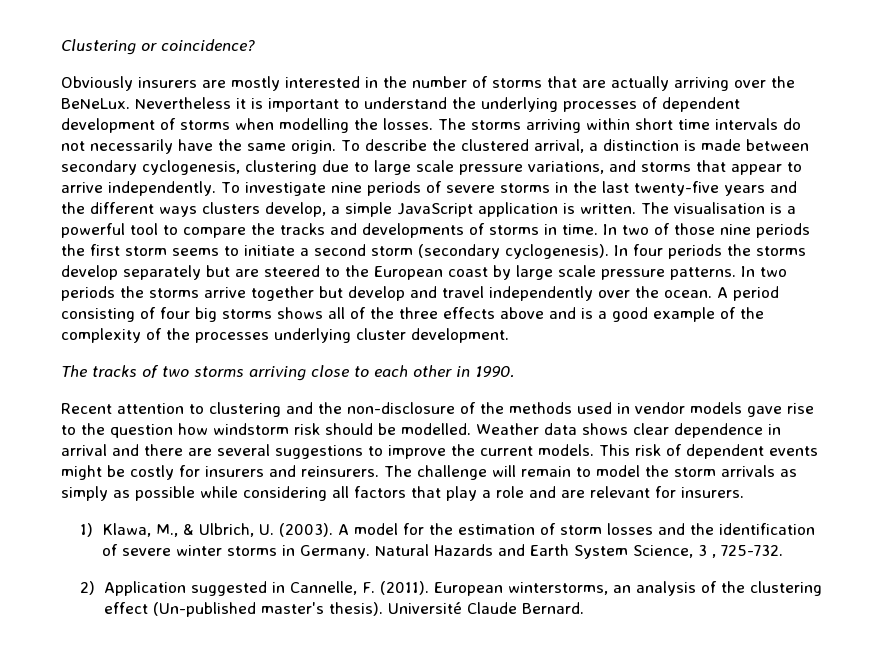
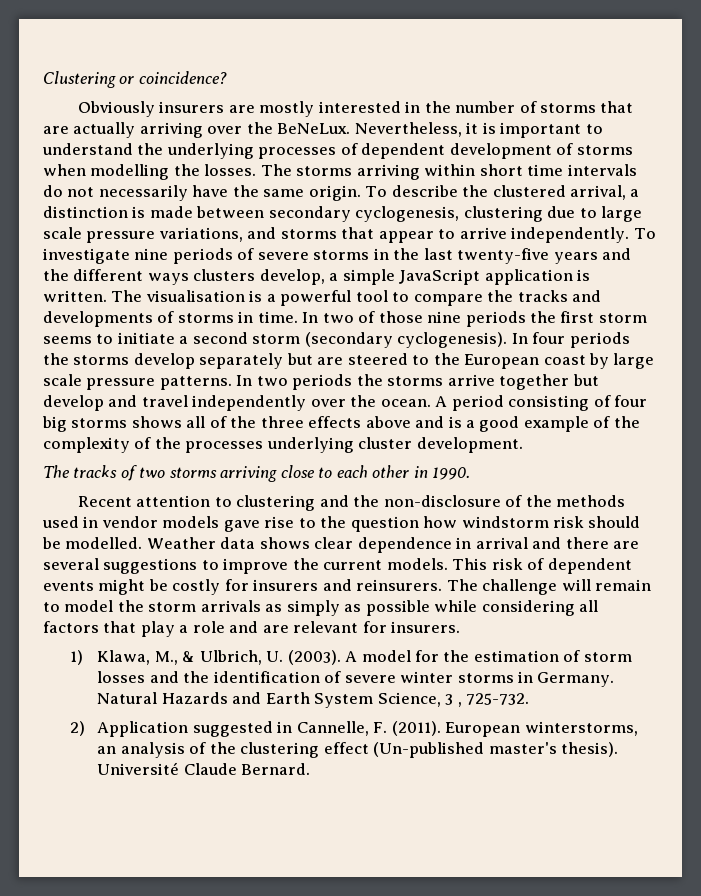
[135,97,231,109] Nevertheless -> [354,122,462,137] Nevertheless,

